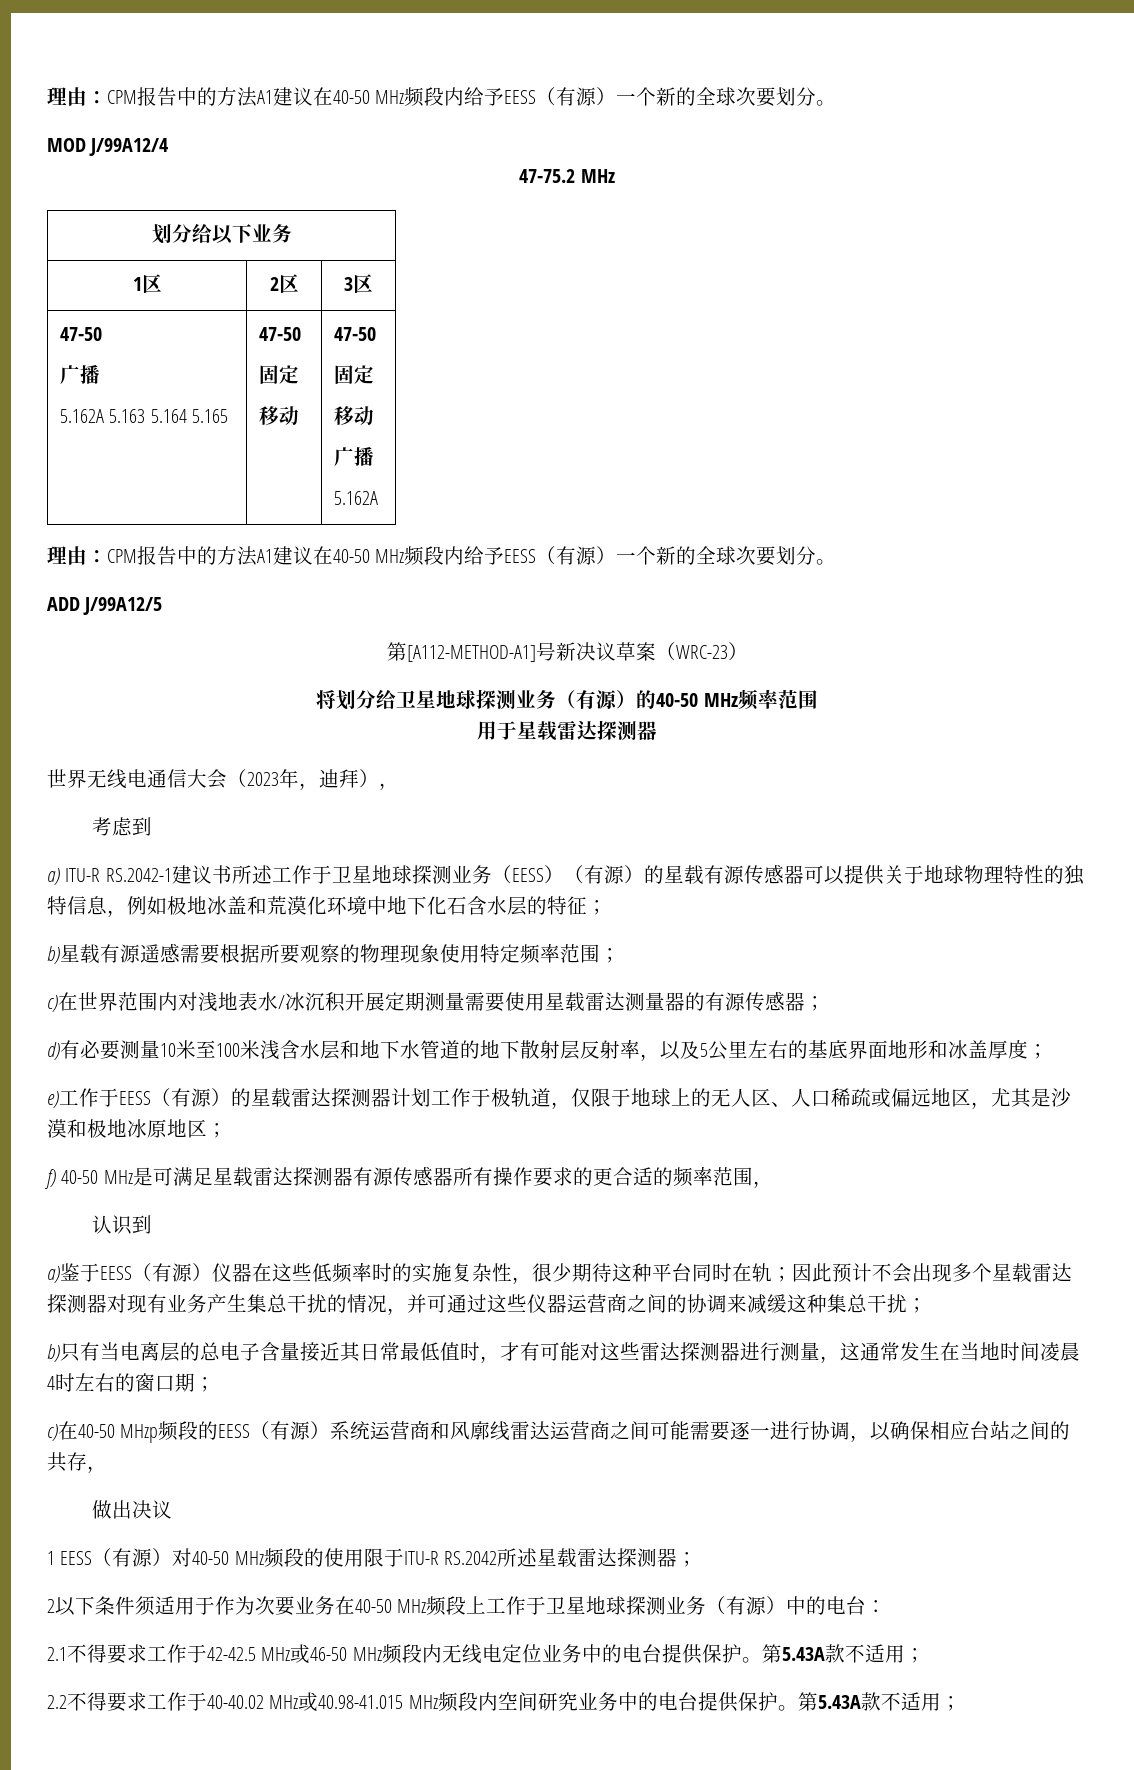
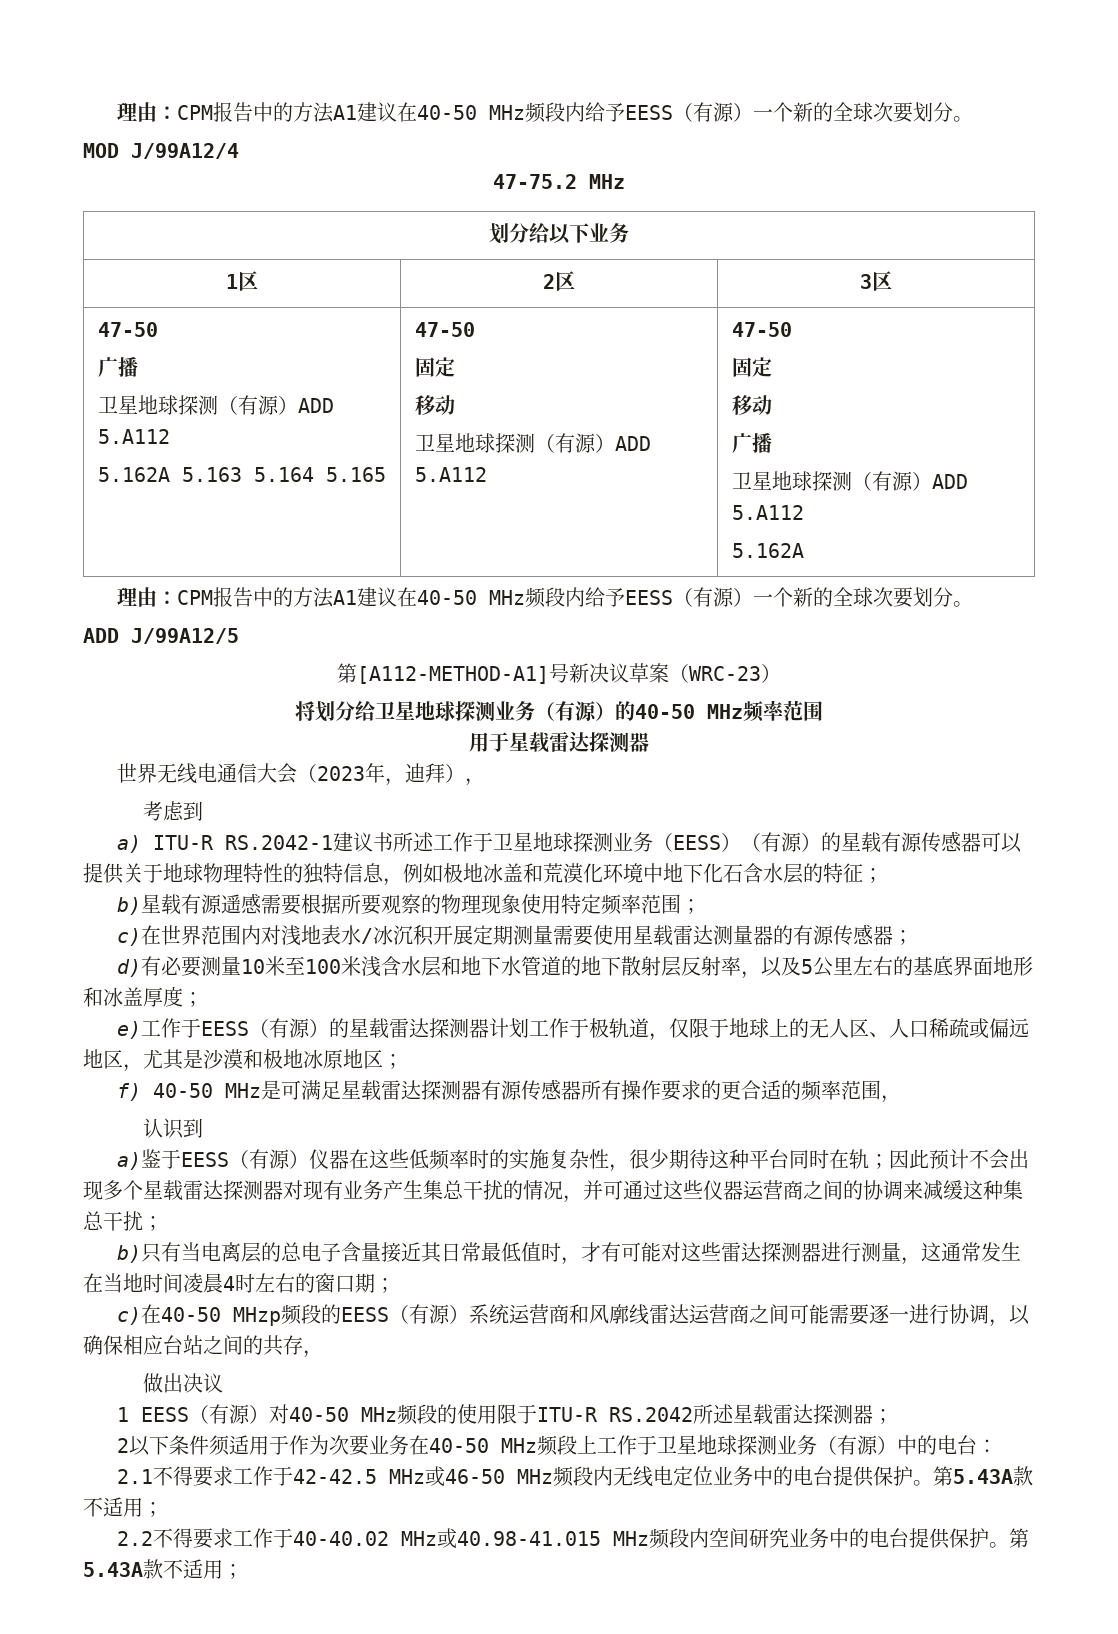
(101, 374) none -> [97,395,334,415] [97,429,170,444] // 卫星地球探测（有源）ADD 5.A112
[334,327,377,341] [334,365,375,384] [334,406,375,425] [334,447,375,466] | 47-50 // 固定 // 移动 // 广播 -> [414,433,651,453] [414,467,487,482] [731,322,792,337] [731,357,772,377] [731,395,772,415] [731,433,772,453] [731,471,968,491] [731,505,804,520] // 卫星地球探测（有源）ADD 5.A112 | 47-50 // 固定 // 移动 // 广播 // 卫星地球探测（有源）ADD 5.A112

